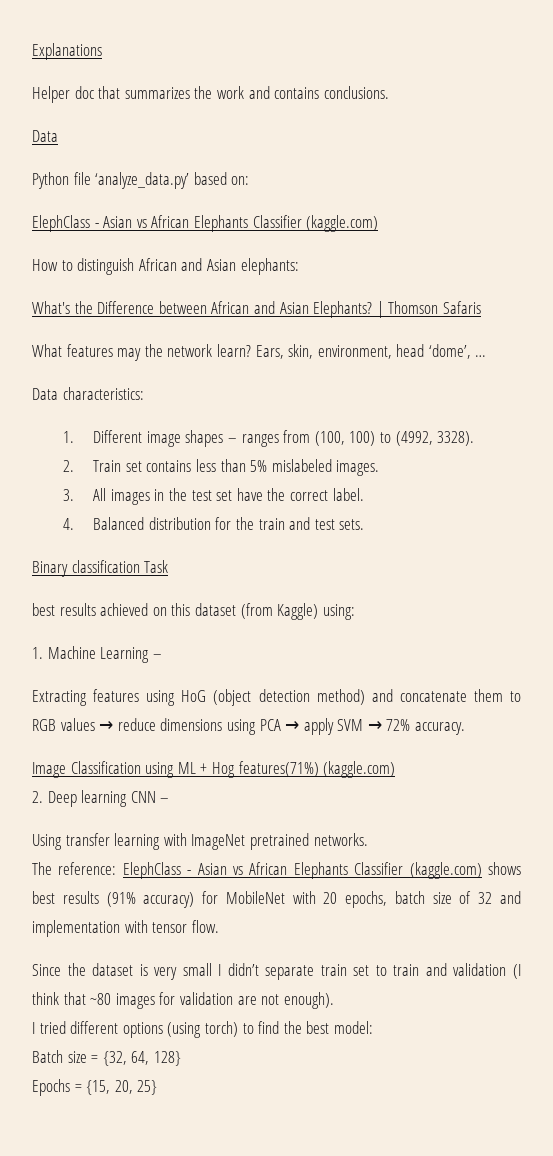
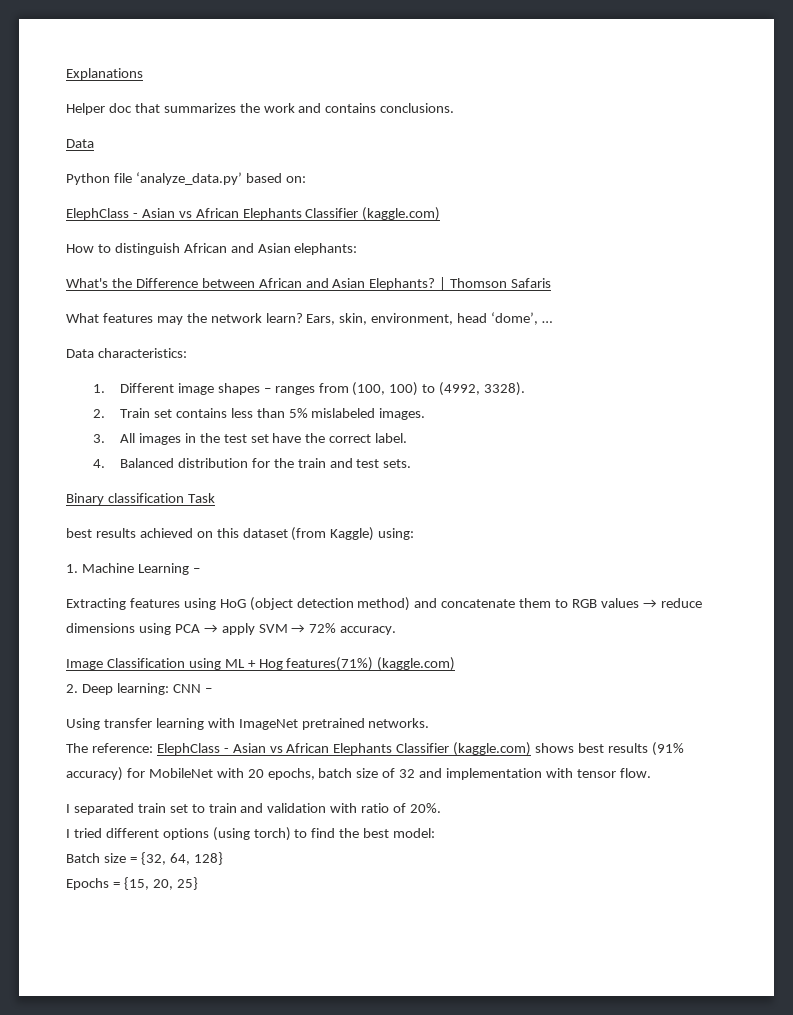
[81,790,128,807] learning -> [116,683,169,695] learning:
[32,963,315,980] Since the dataset is very small I didn’t separate -> [66,803,134,815] I separated
[512,964,521,979] [32,992,334,1009] (I think that ~80 images for validation are not enough). -> [330,803,442,813] with ratio of 20%.

